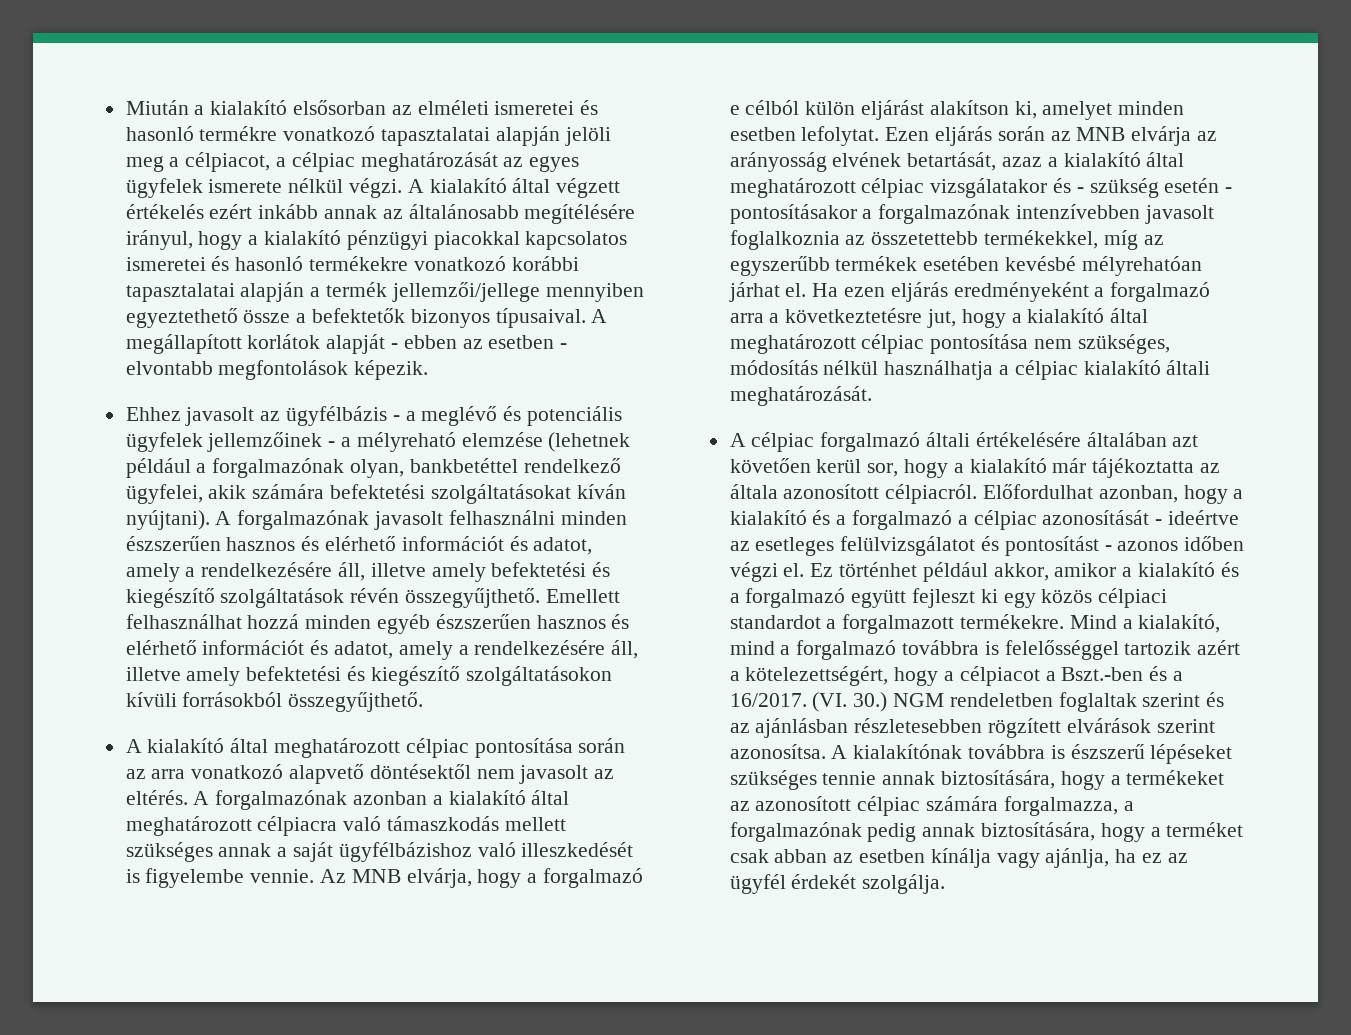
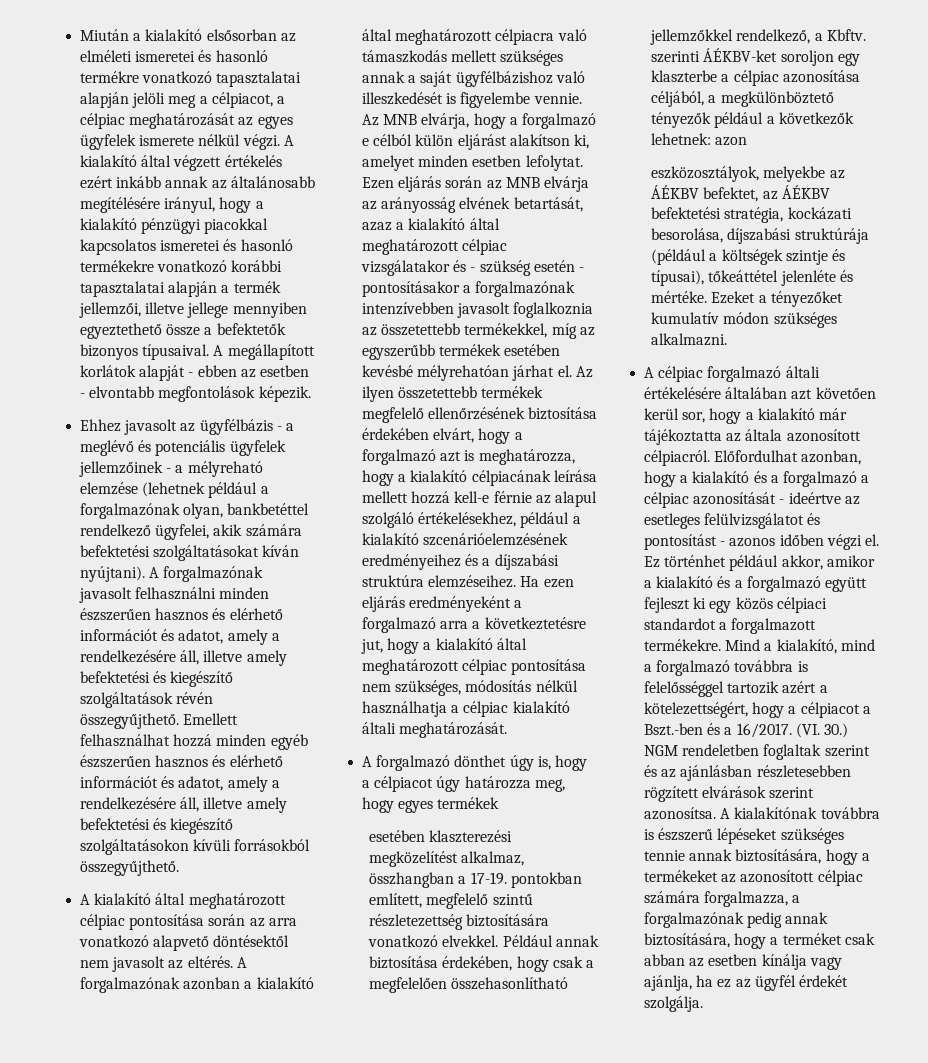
[391,282,540,302] jellemzői/jellege -> [79,302,229,318] jellemzői, illetve jellege
(807, 290) none -> [575,366,593,378] [362,386,544,402] [362,407,598,423] [362,428,523,444] [362,449,575,465] [362,470,597,486] [362,491,597,507] [362,512,581,528] [362,533,569,546] [362,554,559,570] [362,575,517,588] Az ilyen összetettebb termékek megfelelő ellenőrzésének biztosítása érdekében elvárt, hogy a forgalmazó azt is meghatározza, hogy a kialakító célpiacának leírása mellett hozzá kell-e férnie az alapul szolgáló értékelésekhez, például a kialakító szcenárióelemzésének eredményeihez és a díjszabási struktúra elemzéseihez.
(872, 396) none -> [362,755,587,771] [362,776,565,792] [362,797,500,813] [369,830,513,843] [369,851,525,867] [369,872,582,888] [369,893,533,909] [369,914,550,930] [368,935,599,948] [369,956,594,972] [369,977,569,993] [650,29,866,45] [651,48,860,66] [651,70,860,86] [651,91,834,107] [651,112,854,128] [651,133,748,146] [651,166,845,182] [651,185,830,202] [651,207,852,223] [651,228,869,244] [651,249,845,265] [651,270,853,286] [651,291,843,307] [651,312,837,328] [651,333,728,346] // A forgalmazó dönthet úgy is, hogy a célpiacot úgy határozza meg, hogy egyes termékek // esetében klaszterezési megközelítést alkalmaz, összhangban a 17-19. pontokban említett, megfelelő szintű részletezettség biztosítására vonatkozó elvekkel. Például annak biztosítása érdekében, hogy csak a megfelelően összehasonlítható jellemzőkkel rendelkező, a Kbftv. szerinti ÁÉKBV-ket soroljon egy klaszterbe a célpiac azonosítása céljából, a megkülönböztető tényezők például a következők lehetnek: azon // eszközosztályok, melyekbe az ÁÉKBV befektet, az ÁÉKBV befektetési stratégia, kockázati besorolása, díjszabási struktúrája (például a költségek szintje és típusai), tőkeáttétel jelenléte és mértéke. Ezeket a tényezőket kumulatív módon szükséges alkalmazni.

